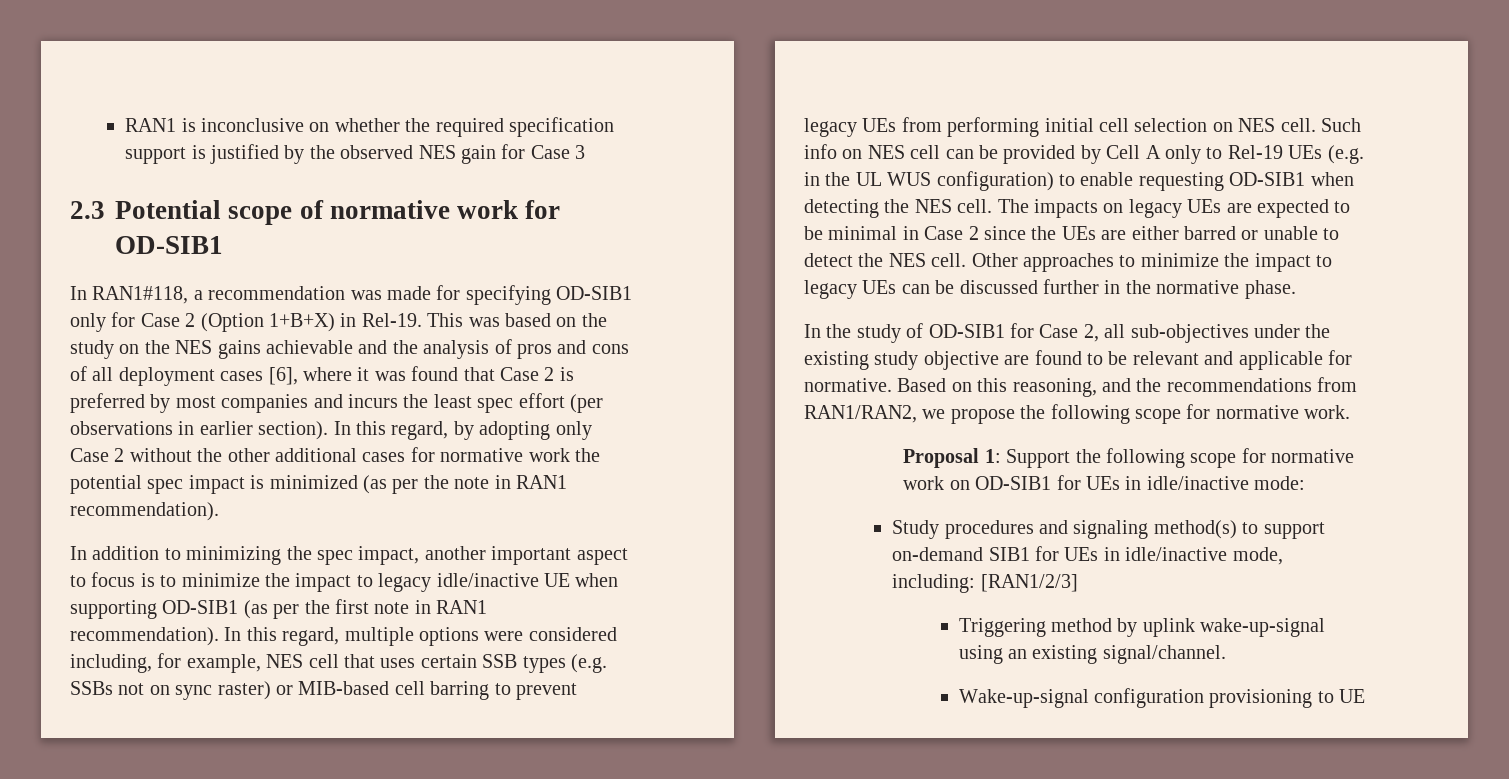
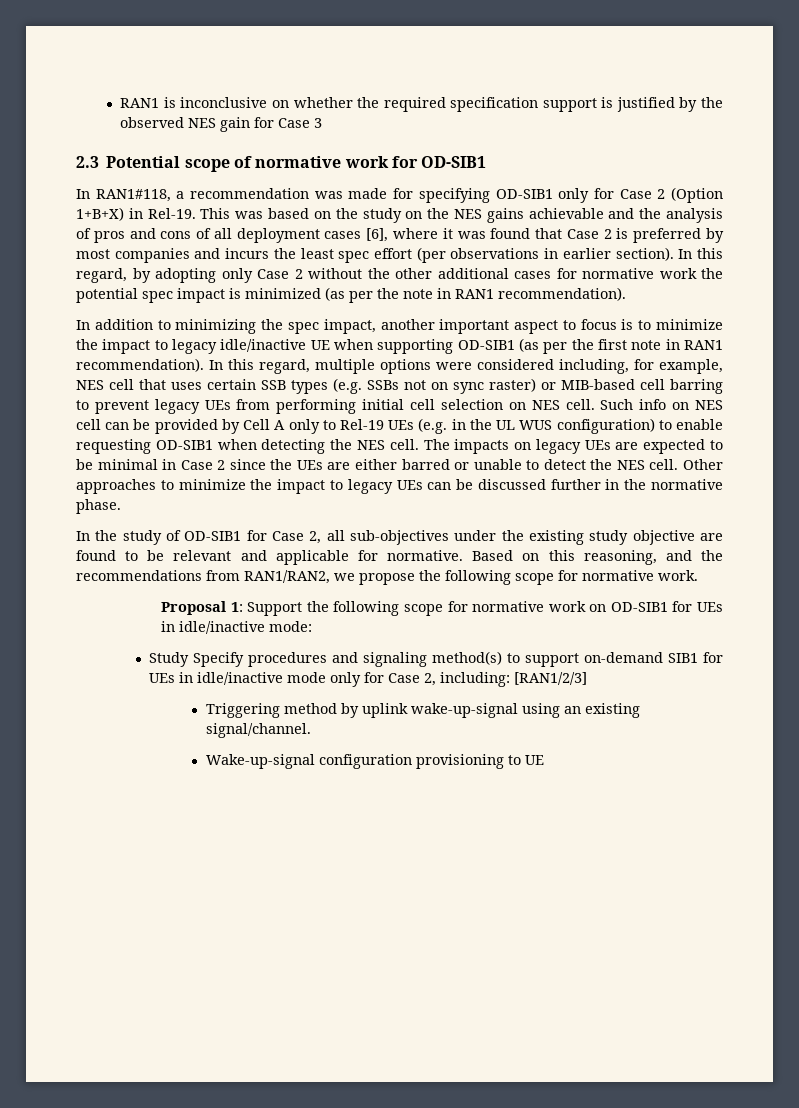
(940, 529) none -> [192,652,244,667] Specify
[1232,547,1283,565] mode, -> [286,672,436,687] mode only for Case 2,

